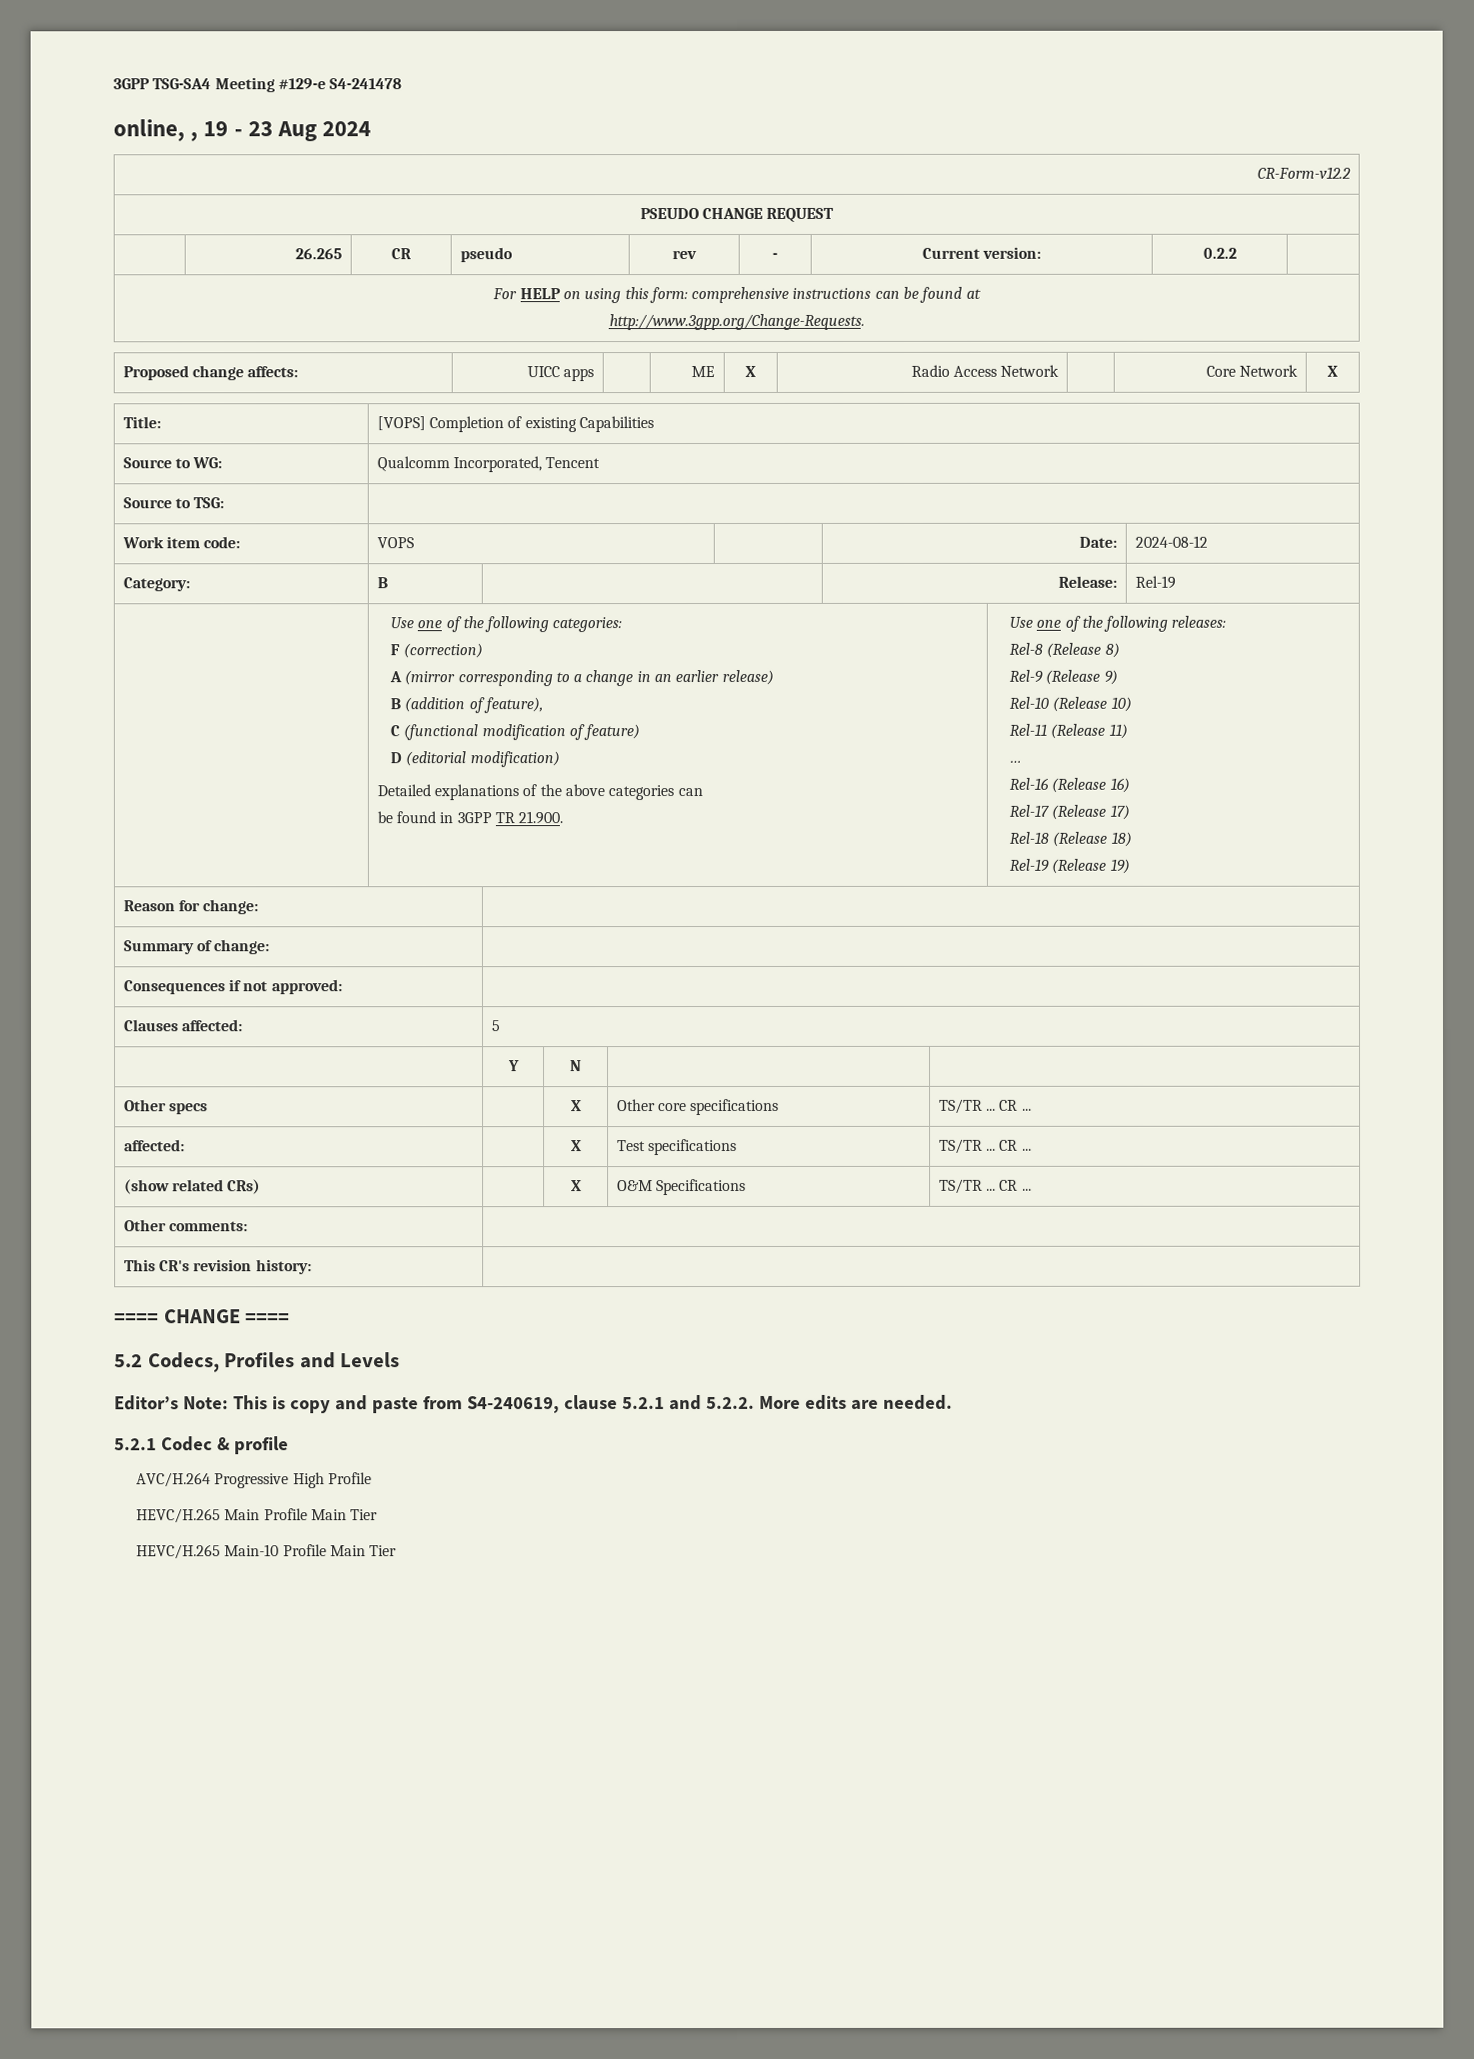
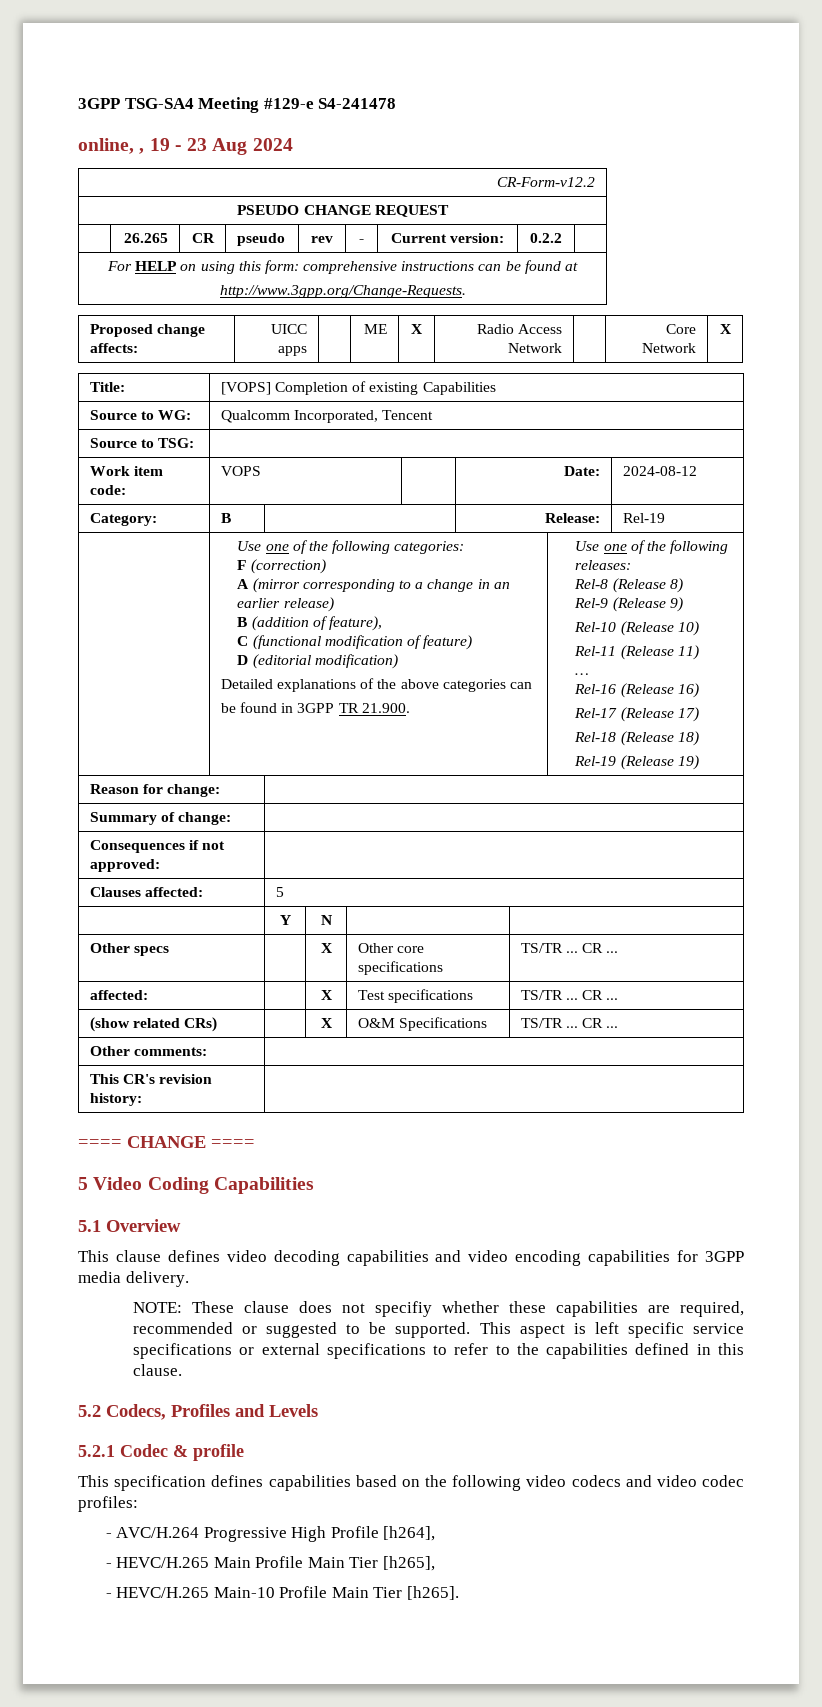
(291, 1318) none -> [78,1177,314,1194] [78,1219,181,1232] [78,1250,744,1266] [78,1271,189,1287] [133,1301,744,1317] [133,1322,744,1338] [133,1343,744,1359] [133,1364,183,1376] // 5 Video Coding Capabilities // 5.1 Overview // This clause defines video decoding capabilities and video encoding capabilities for 3GPP media delivery. // NOTE: These clause does not specifiy whether these capabilities are required, recommended or suggested to be supported. This aspect is left specific service specifications or external specifications to refer to the capabilities defined in this clause.
[114,1394,953,1414] [114,1436,289,1455] Editor’s Note: This is copy and paste from S4-240619, clause 5.2.1 and 5.2.2. More edits are needed. // 5.2.1 Codec & profile // -> [78,1444,244,1461] [78,1475,744,1491] [78,1496,138,1512] [105,1533,112,1538] 5.2.1 Codec & profile // This specification defines capabilities based on the following video codecs and video codec profiles: // -
(372, 1478) // -> [383,1526,436,1541] [105,1563,112,1568] [h264], // -
(379, 1515) // -> [383,1556,436,1571] [105,1593,112,1598] [h265], // -
(398, 1551) none -> [407,1586,460,1600] [h265].

